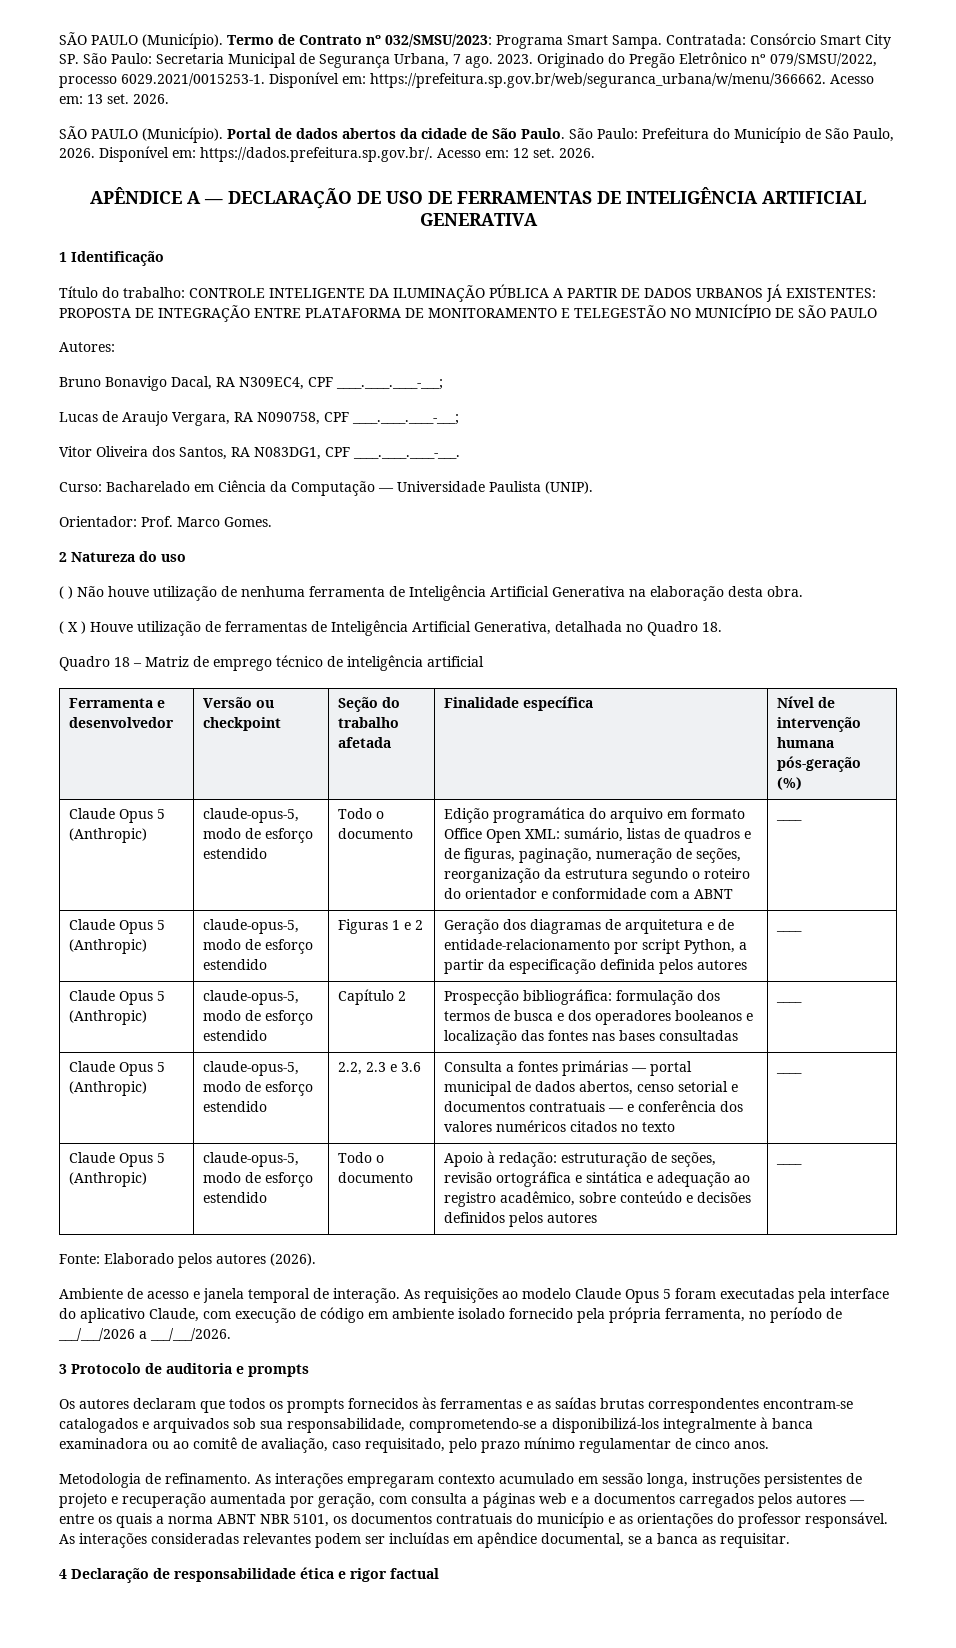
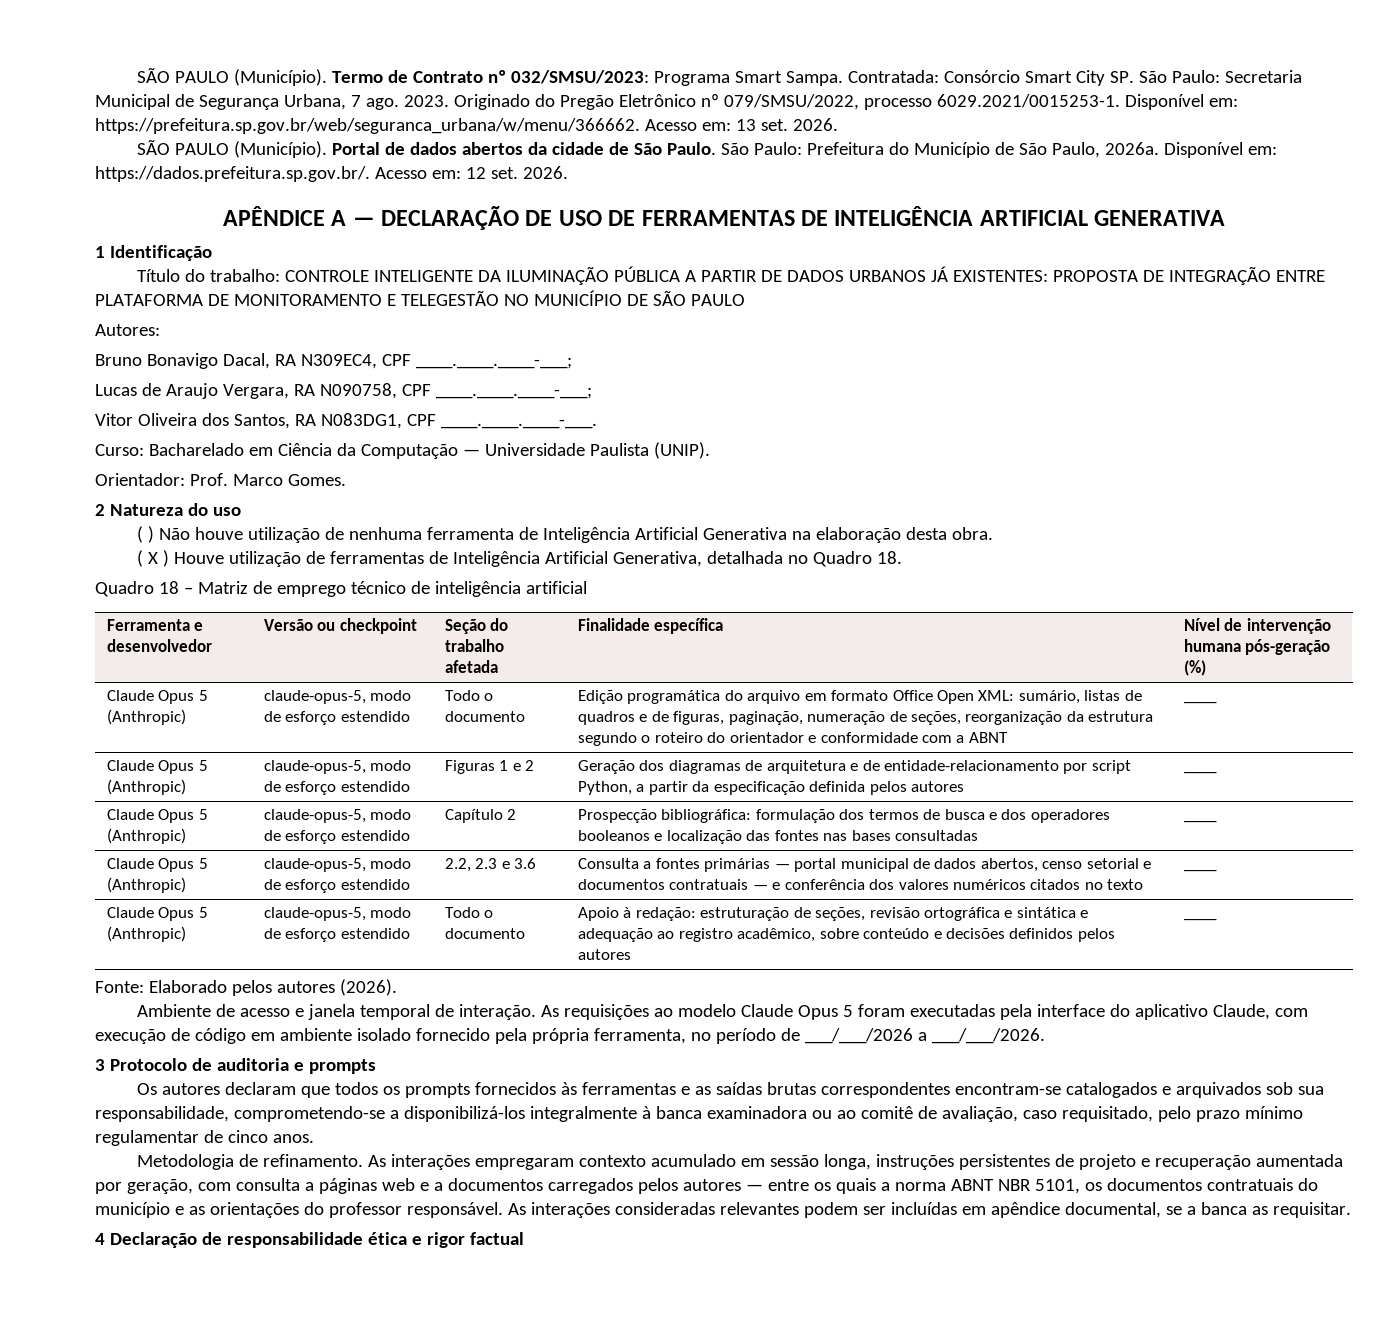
[59,148,95,158] 2026. -> [1104,142,1159,155] 2026a.

